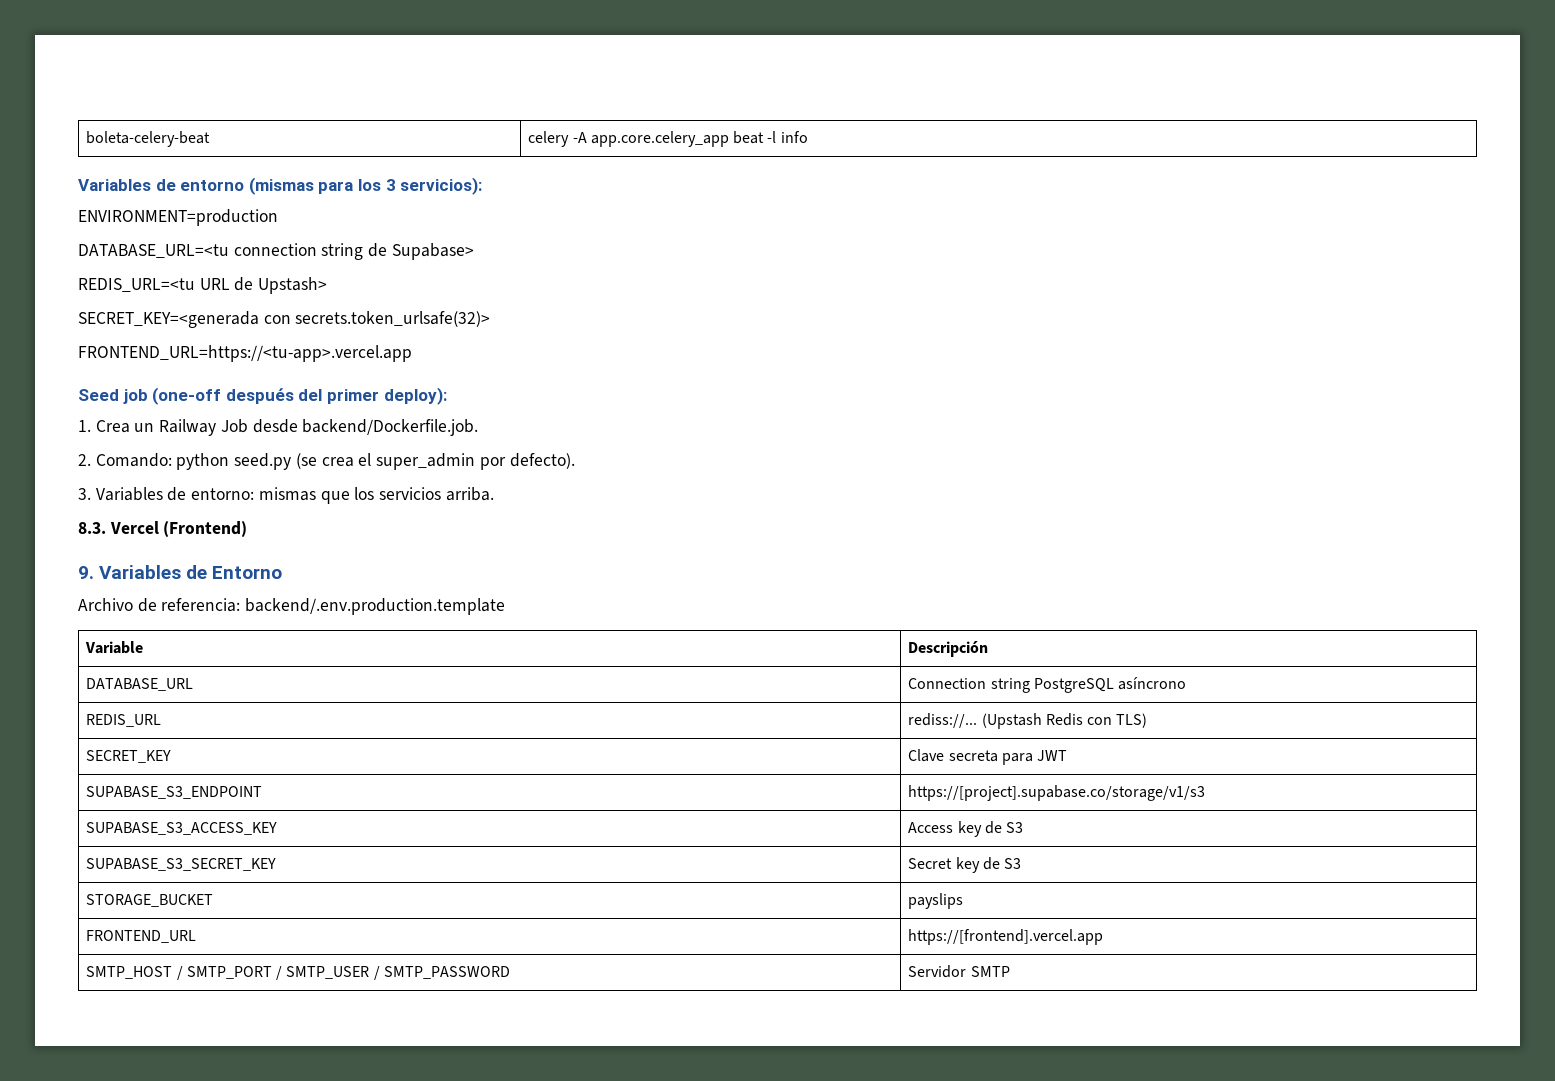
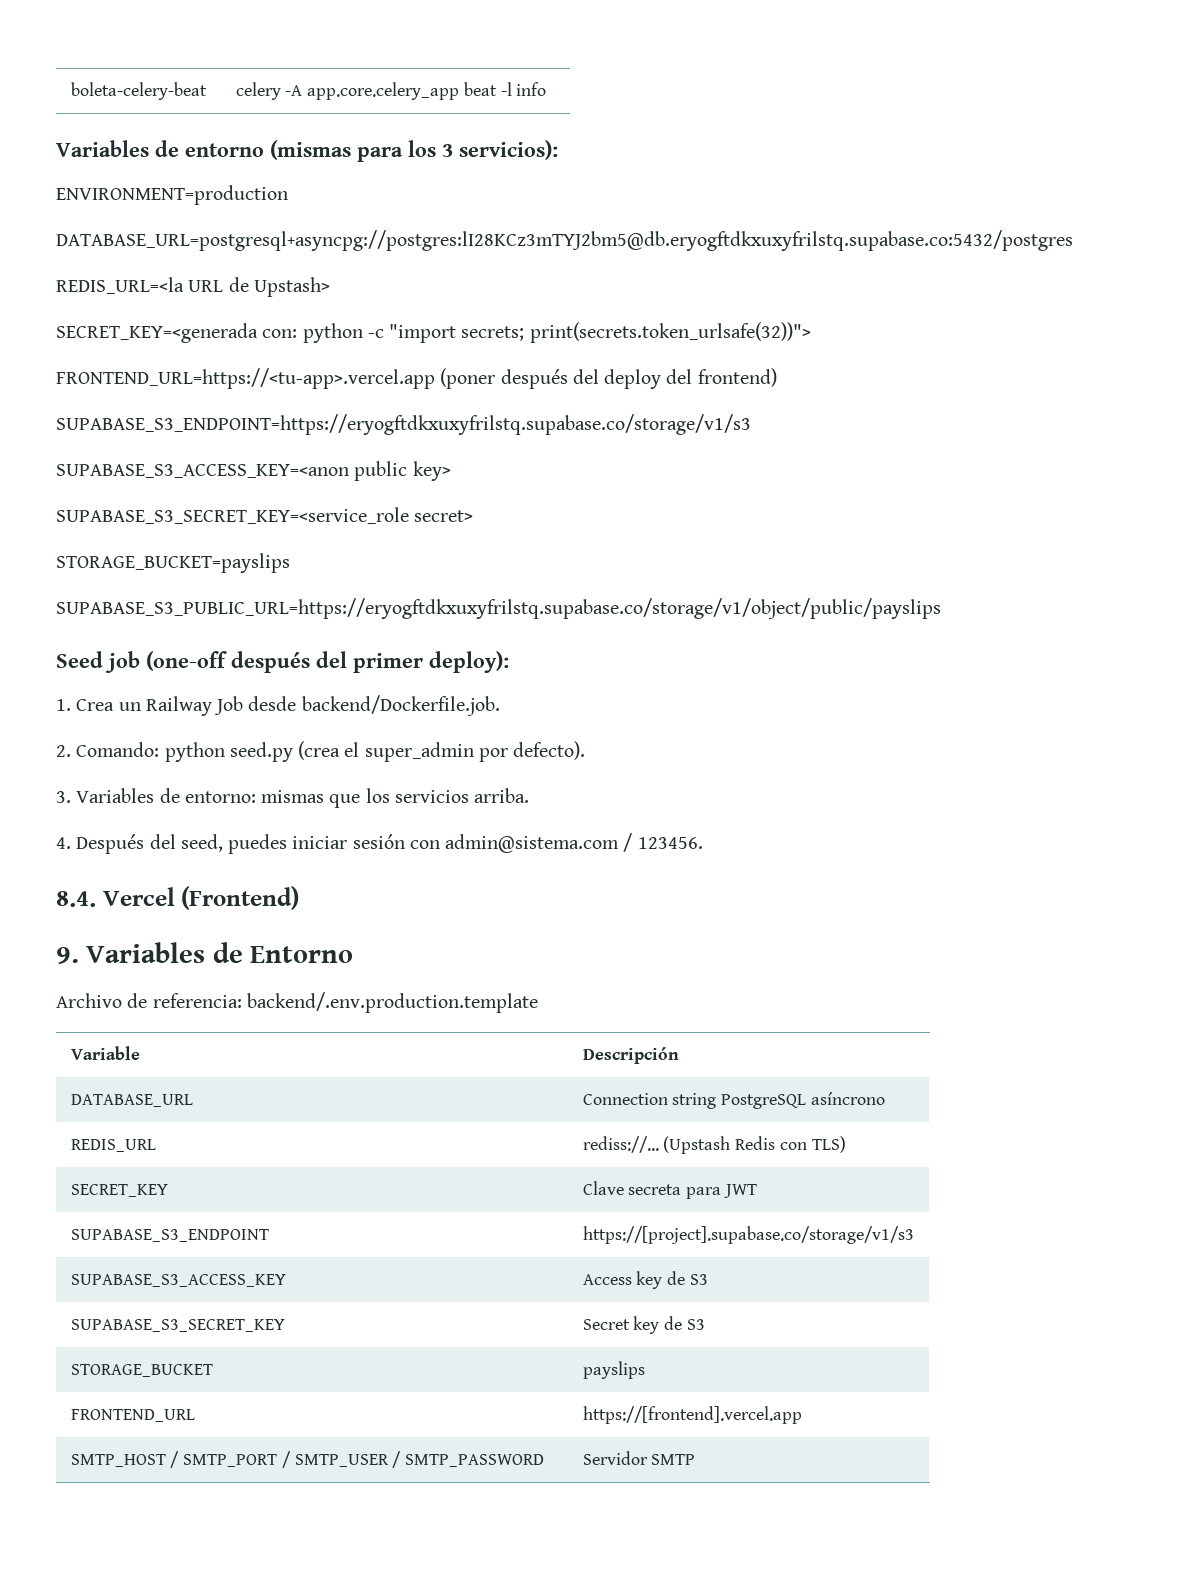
[78,243,474,260] [78,277,328,294] [78,311,491,328] [78,345,412,362] DATABASE_URL=<tu connection string de Supabase> // REDIS_URL=<tu URL de Upstash> // SECRET_KEY=<generada con secrets.token_urlsafe(32)> // FRONTEND_URL=https://<tu-app>.vercel.app -> [56,230,1073,251] [56,277,330,297] [56,322,811,343] [56,368,777,389] [56,414,751,435] [56,461,451,481] [56,507,474,524] [56,553,290,573] [56,598,941,619] DATABASE_URL=postgresql+asyncpg://postgres:lI28KCz3mTYJ2bm5@db.eryogftdkxuxyfrilstq.supabase.co:5432/postgres // REDIS_URL=<la URL de Upstash> // SECRET_KEY=<generada con: python -c "import secrets; print(secrets.token_urlsafe(32))"> // FRONTEND_URL=https://<tu-app>.vercel.app (poner después del deploy del frontend) // SUPABASE_S3_ENDPOINT=https://eryogftdkxuxyfrilstq.supabase.co/storage/v1/s3 // SUPABASE_S3_ACCESS_KEY=<anon public key> // SUPABASE_S3_SECRET_KEY=<service_role secret> // STORAGE_BUCKET=payslips // SUPABASE_S3_PUBLIC_URL=https://eryogftdkxuxyfrilstq.supabase.co/storage/v1/object/public/payslips
[295,453,354,469] (se crea -> [298,741,341,760] (crea
[78,522,106,534] 8.3. -> [56,833,703,854] [56,891,96,907] 4. Después del seed, puedes iniciar sesión con admin@sistema.com / 123456. // 8.4.

